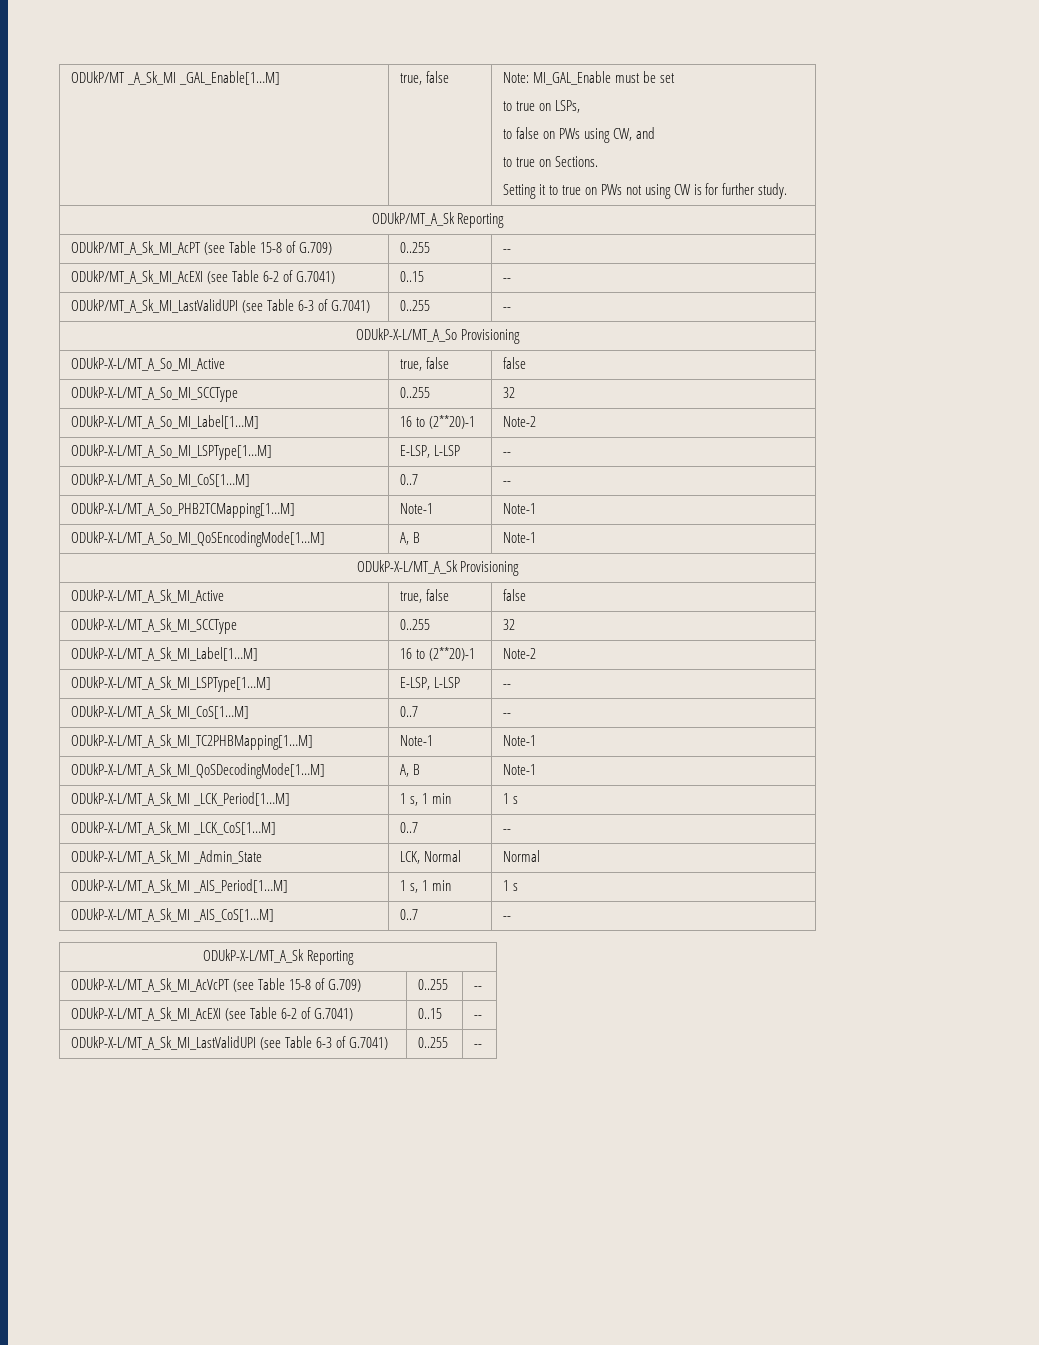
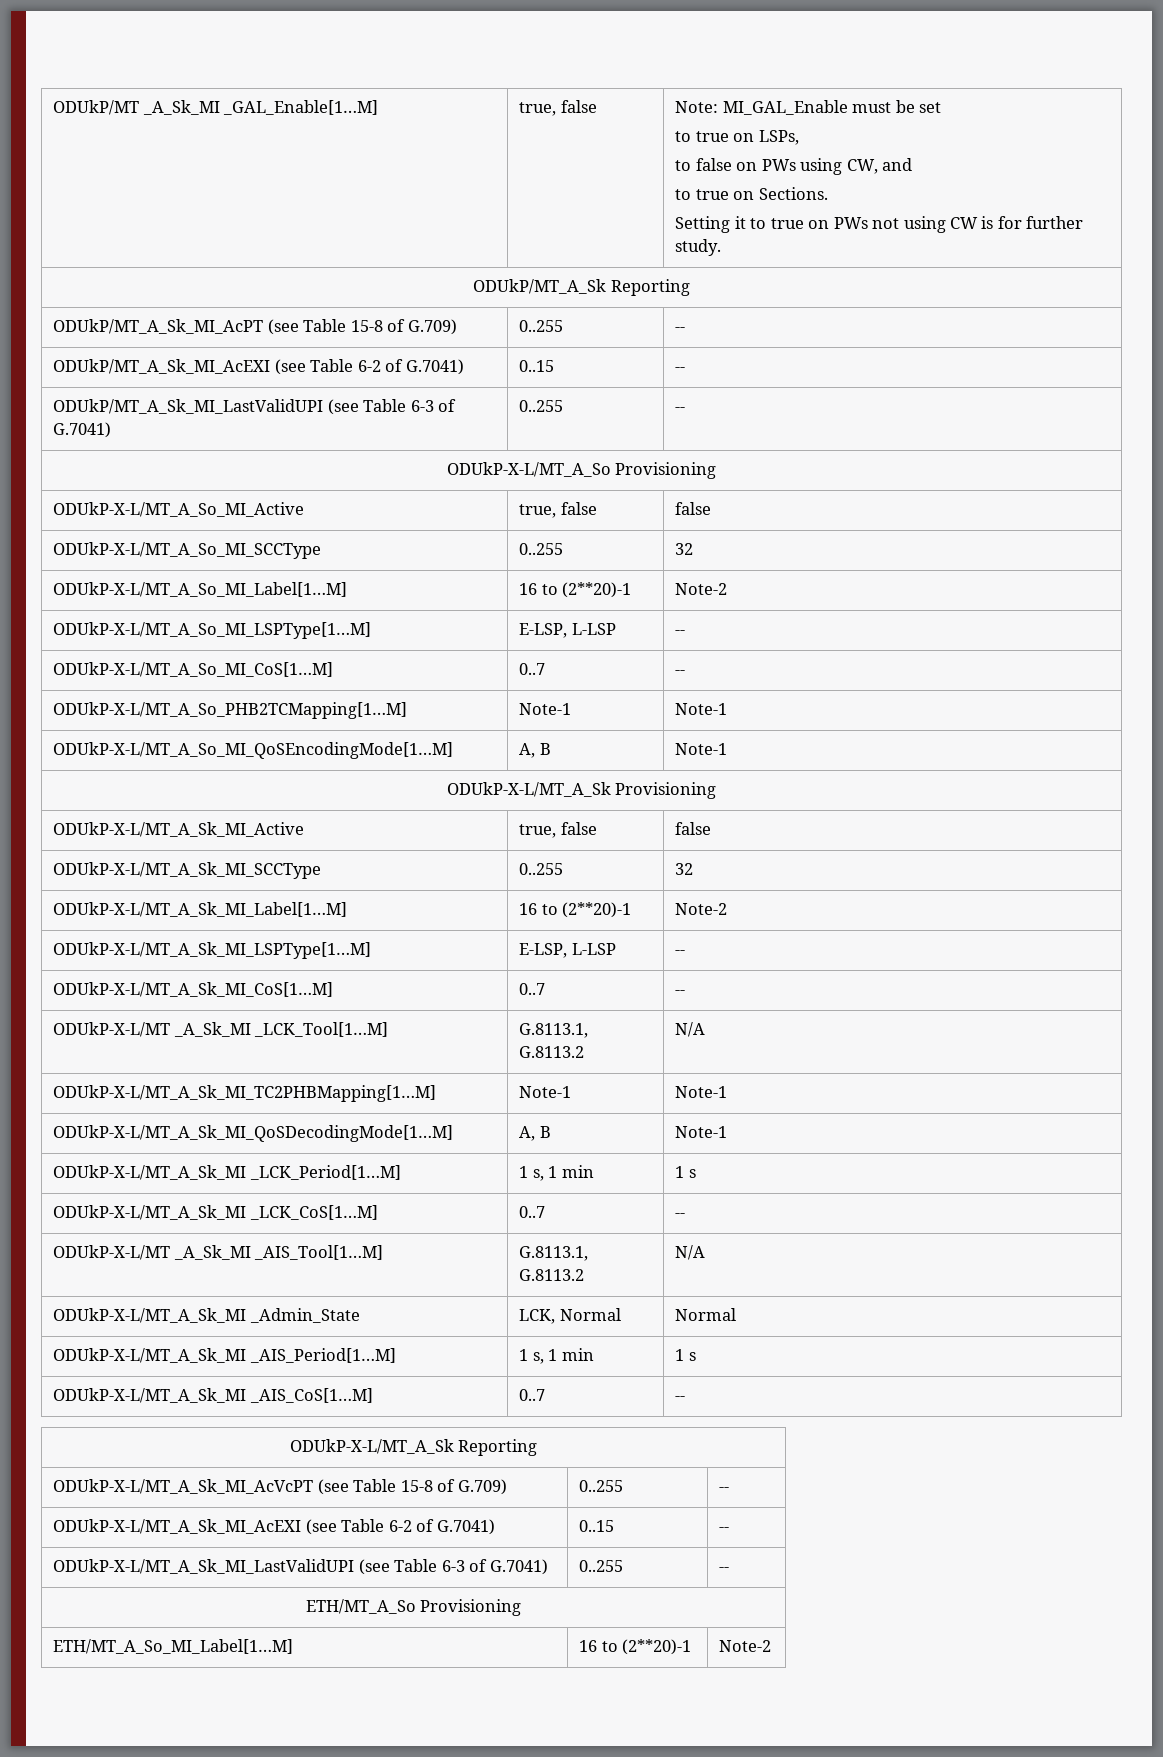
(512, 715) none -> [53,1022,389,1037] [519,1023,589,1038] [519,1046,585,1058] [675,1022,706,1037] // ODUkP-X-L/MT _A_Sk_MI _LCK_Tool[1…M] | G.8113.1, G.8113.2 | N/A
(512, 831) none -> [53,1245,384,1260] [519,1246,589,1261] [519,1269,585,1281] [675,1245,706,1260] // ODUkP-X-L/MT _A_Sk_MI _AIS_Tool[1…M] | G.8113.1, G.8113.2 | N/A
(483, 1046) none -> [305,1599,522,1616] [53,1639,294,1654] [579,1639,692,1655] [719,1640,772,1652] // ETH/MT_A_So Provisioning // ETH/MT_A_So_MI_Label[1…M] | 16 to (2**20)-1 | Note-2

